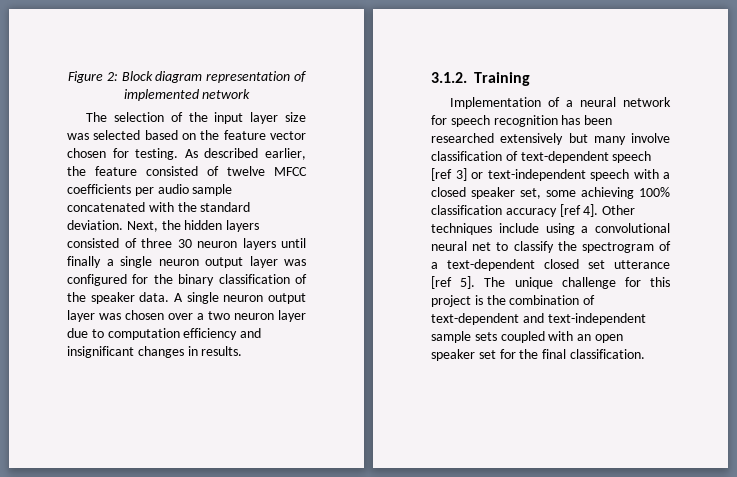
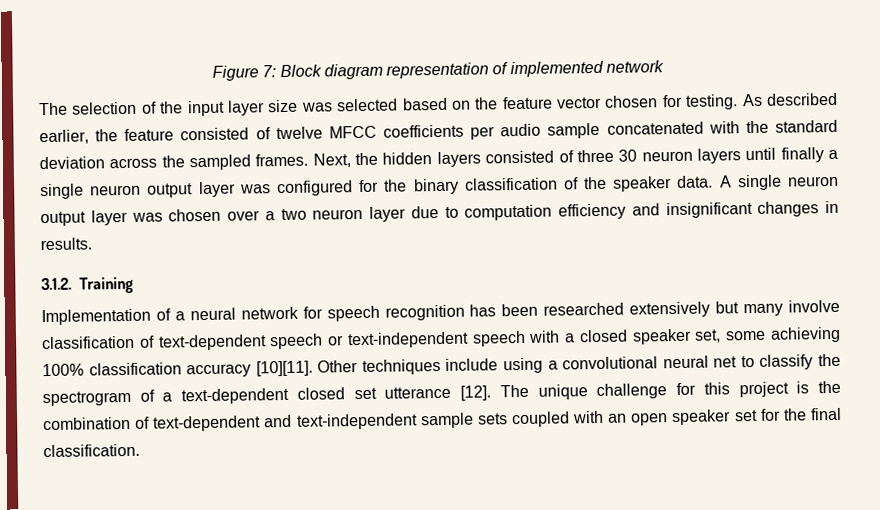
[106,72,118,81] 2: -> [262,65,277,78] 7:
[67,220,123,230] deviation. -> [39,153,309,171] deviation across the sampled frames.
[431,168,467,181] [ref 3] -> (324, 341) none
[559,204,599,217] [ref 4]. -> [255,360,313,377] [10][11].
[431,276,476,289] [ref 5]. -> [460,385,492,401] [12].

